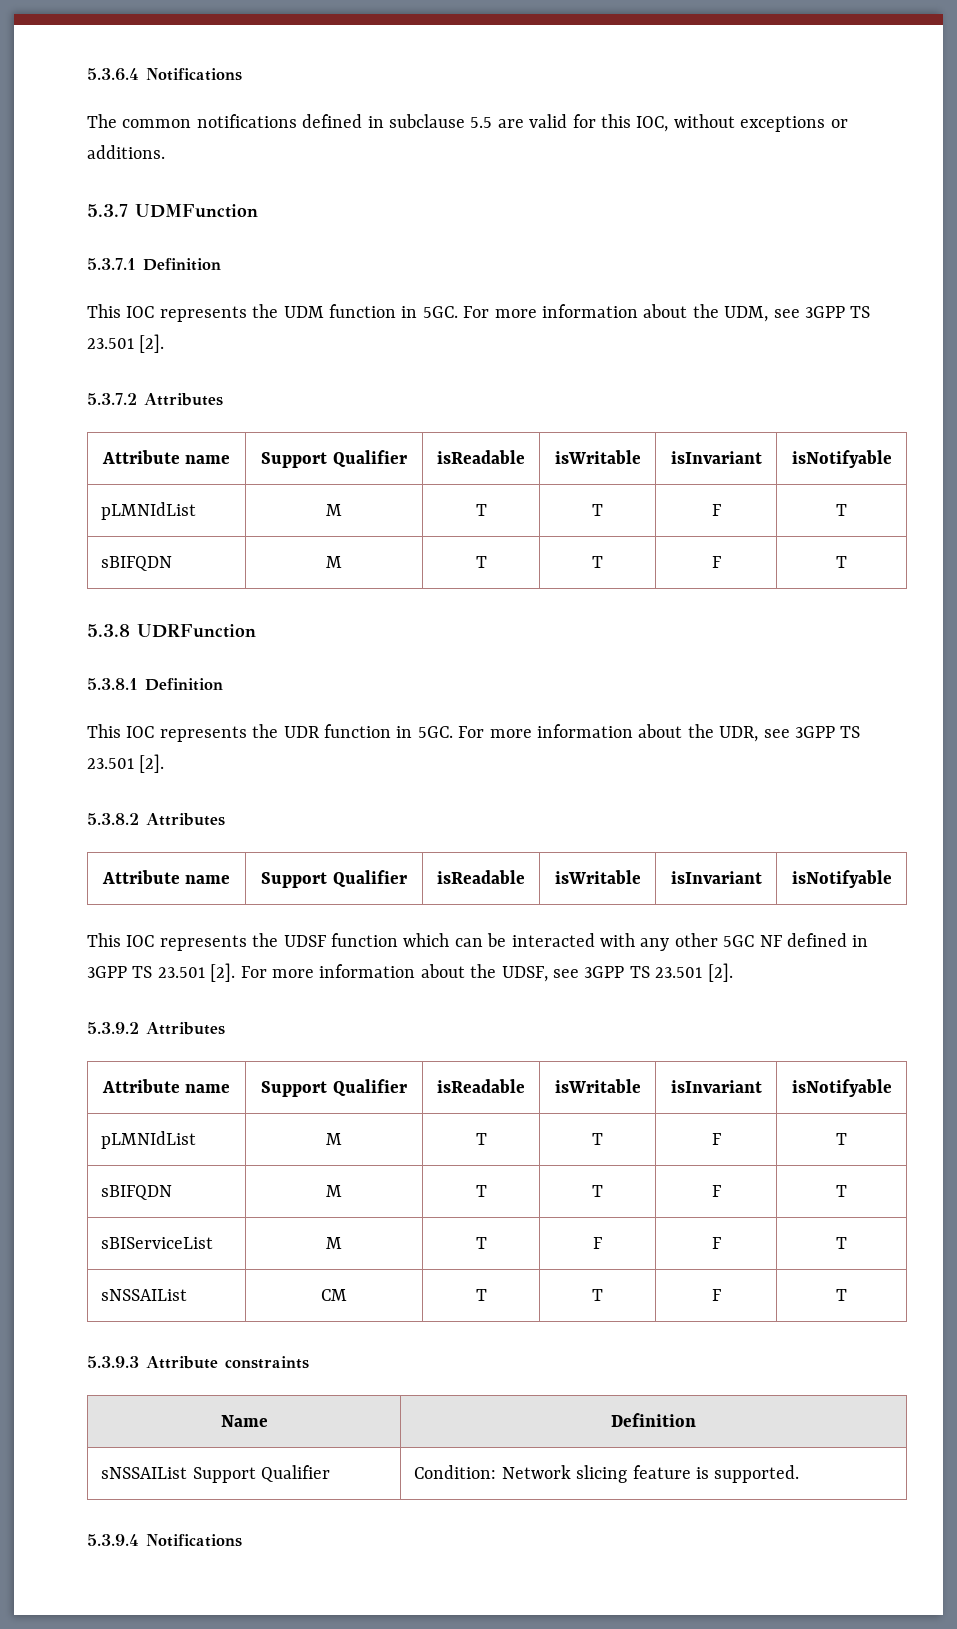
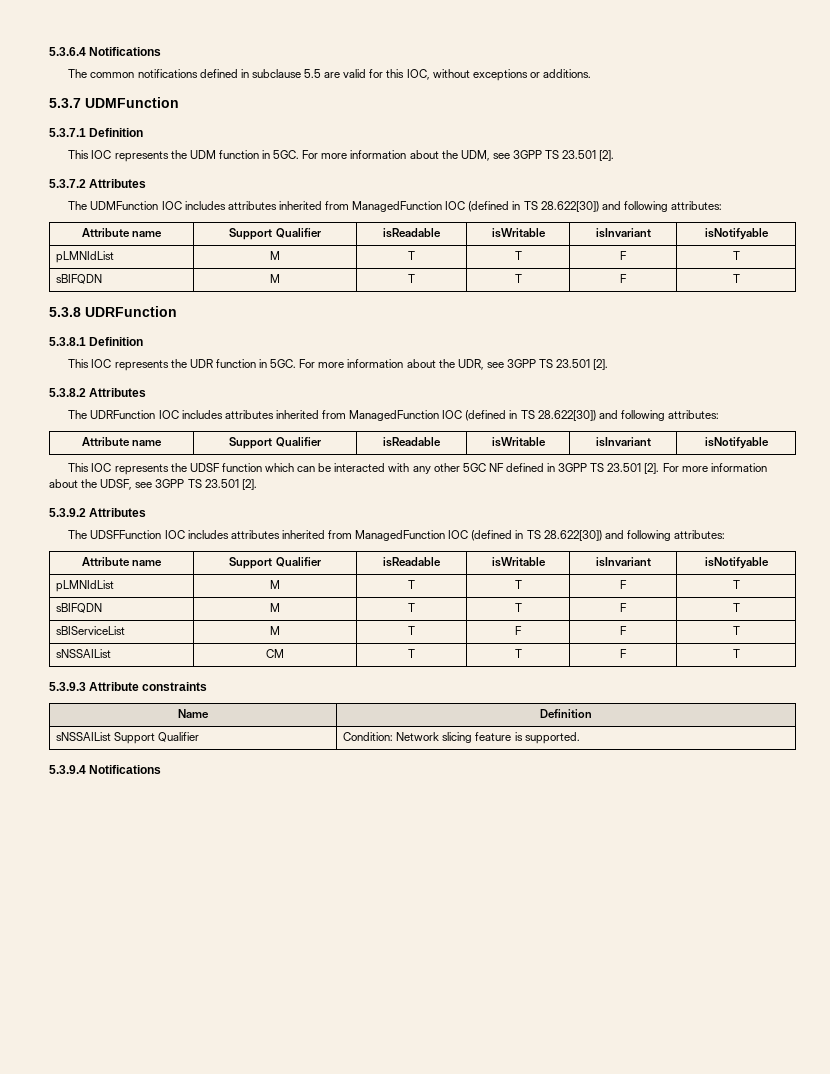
(223, 399) none -> [68,201,722,212] // The UDMFunction IOC includes attributes inherited from ManagedFunction IOC (defined in TS 28.622[30]) and following attributes:
(225, 819) none -> [68,410,719,421] // The UDRFunction IOC includes attributes inherited from ManagedFunction IOC (defined in TS 28.622[30]) and following attributes:
(225, 1028) none -> [68,530,725,541] // The UDSFFunction IOC includes attributes inherited from ManagedFunction IOC (defined in TS 28.622[30]) and following attributes:

